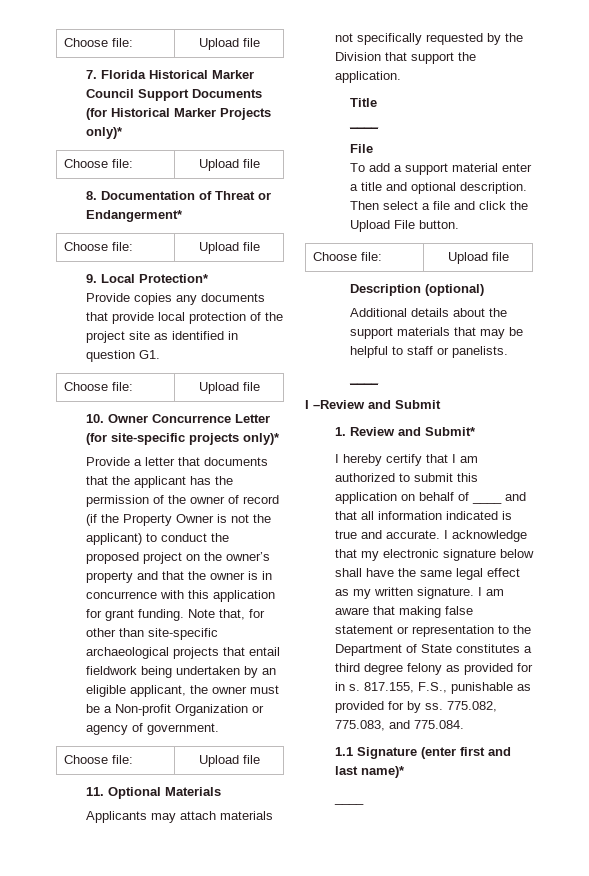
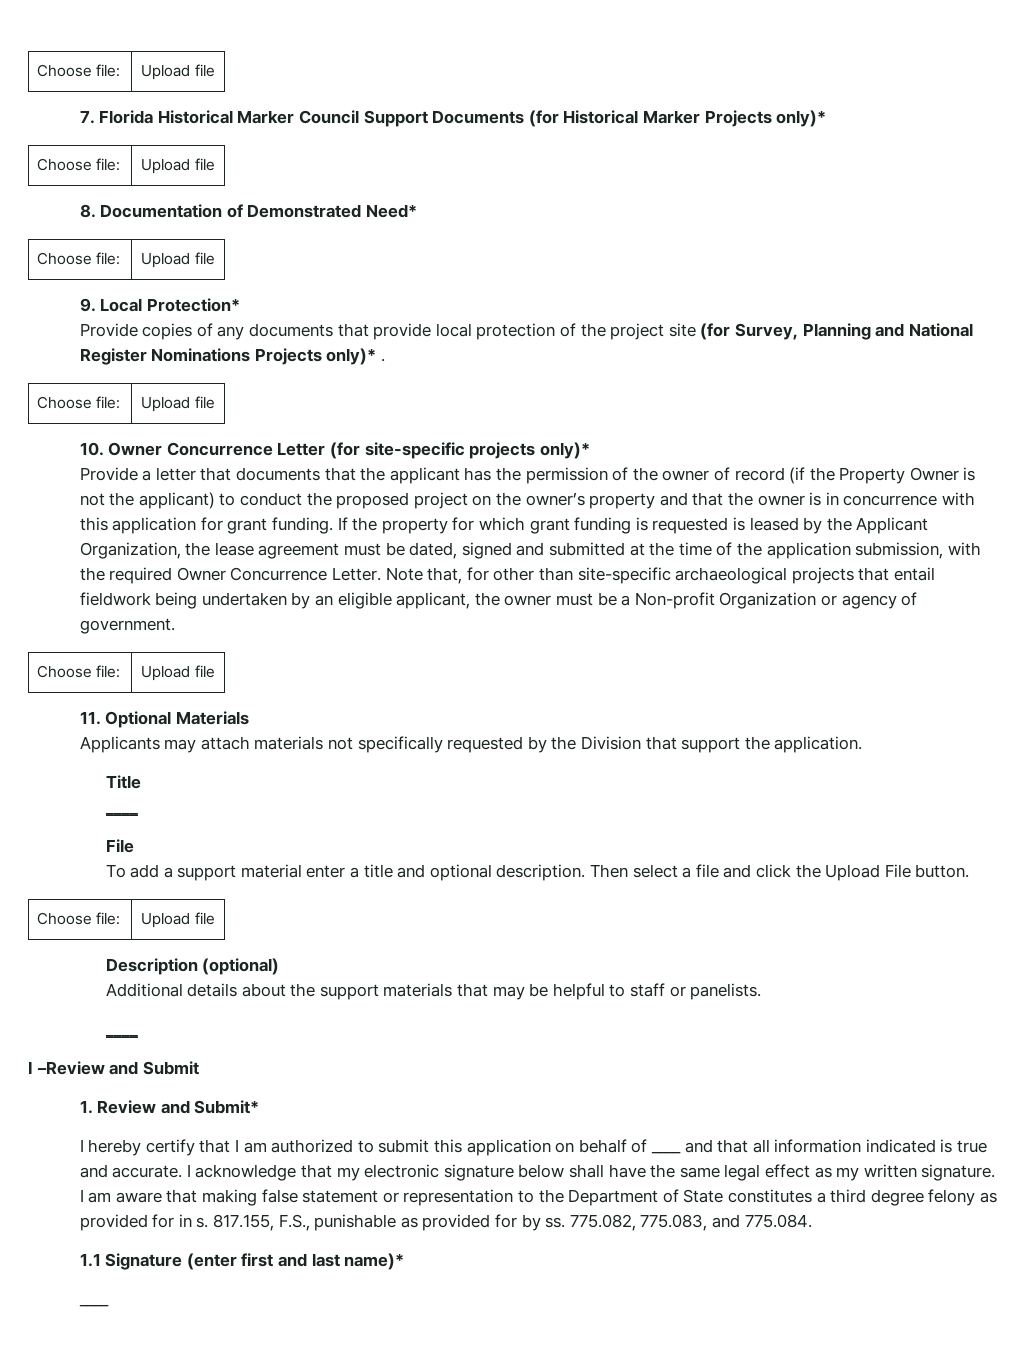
[214,191,271,200] [85,210,183,222] Threat or Endangerment* -> [247,204,418,218] Demonstrated Need*
(172, 299) none -> [196,323,213,337] of
[153,331,238,340] [85,350,160,362] as identified in question G1. -> [700,323,973,340] [79,348,386,365] (for Survey, Planning and National Register Nominations Projects only)* .
(184, 615) none -> [337,517,929,534] [79,542,981,559] [79,567,382,584] If the property for which grant funding is requested is leased by the Applicant Organization, the lease agreement must be dated, signed and submitted at the time of the application submission, with the required Owner Concurrence Letter.

